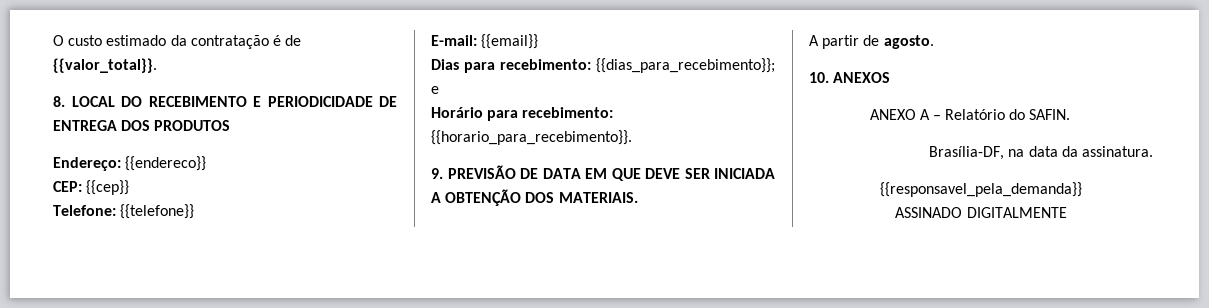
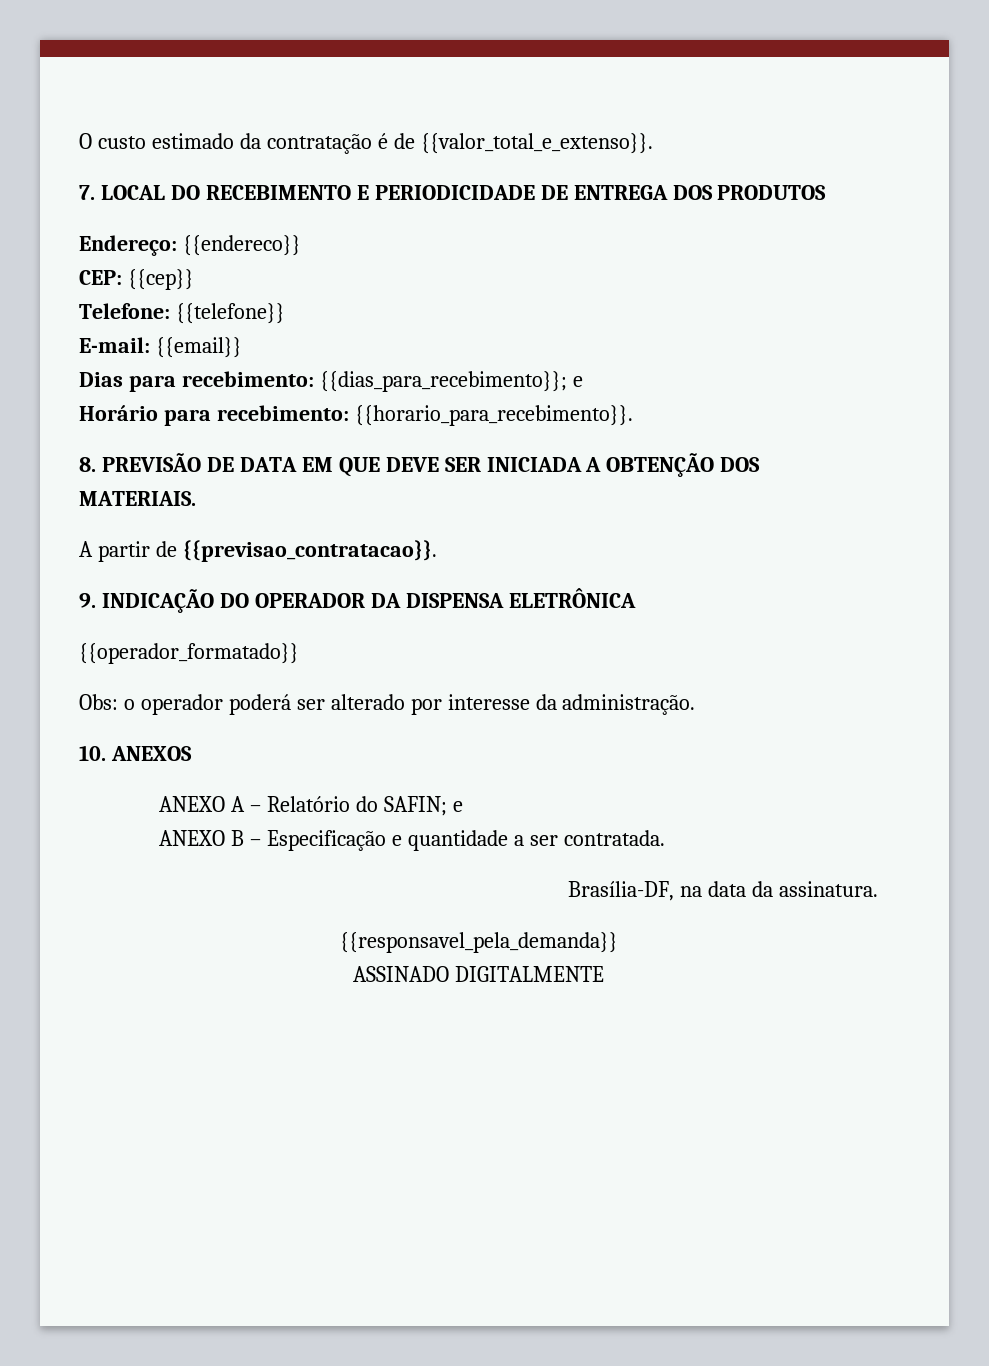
[53,58,157,73] [53,96,65,107] {{valor_total}}. // 8. -> [420,133,653,154] [79,185,95,200] {{valor_total_e_extenso}}. // 7.
[431,168,443,179] 9. -> [79,457,96,472] 8.
[883,35,934,49] agosto. -> [182,540,437,562] [79,588,636,613] [79,643,299,664] [79,694,696,715] {{previsao_contratacao}}. // 9. INDICAÇÃO DO OPERADOR DA DISPENSA ELETRÔNICA // {{operador_formatado}} // Obs: o operador poderá ser alterado por interesse da administração.
[1029,109,1071,120] SAFIN. -> [384,796,464,816] [159,830,665,851] SAFIN; e // ANEXO B – Especificação e quantidade a ser contratada.

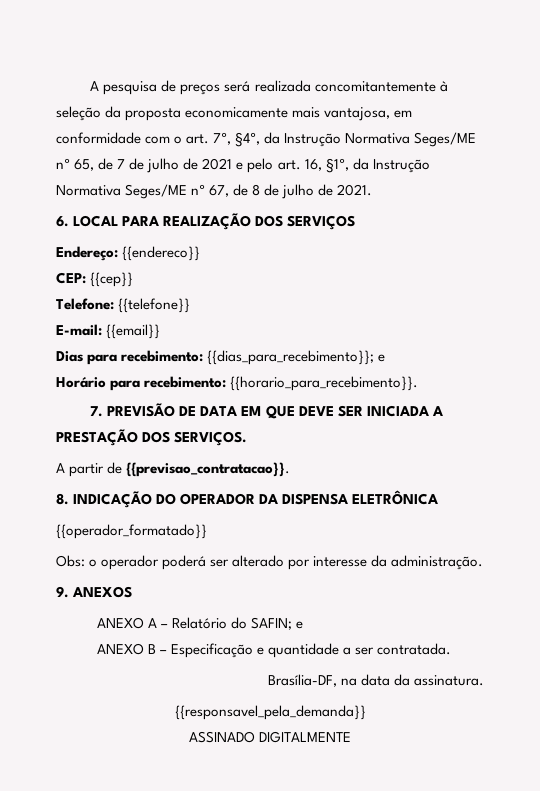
[79,133,653,154] [79,185,827,200] O custo estimado da contratação é de {{valor_total_e_extenso}}. // 7. LOCAL DO RECEBIMENTO E PERIODICIDADE DE ENTREGA DOS PRODUTOS -> [90,80,448,95] [56,106,413,121] [56,132,477,147] [56,158,430,173] [56,184,373,199] [56,213,356,230] A pesquisa de preços será realizada concomitantemente à seleção da proposta economicamente mais vantajosa, em conformidade com o art. 7º, §4º, da Instrução Normativa Seges/ME nº 65, de 7 de julho de 2021 e pelo art. 16, §1º, da Instrução Normativa Seges/ME nº 67, de 8 de julho de 2021. // 6. LOCAL PARA REALIZAÇÃO DOS SERVIÇOS
[79,457,96,472] 8. -> [90,406,104,417] 7.
[606,453,761,477] [79,491,196,506] OBTENÇÃO DOS MATERIAIS. -> [56,429,248,446] PRESTAÇÃO DOS SERVIÇOS.
[79,593,96,608] 9. -> [56,493,69,505] 8.
[79,745,106,761] 10. -> [56,586,69,598] 9.

